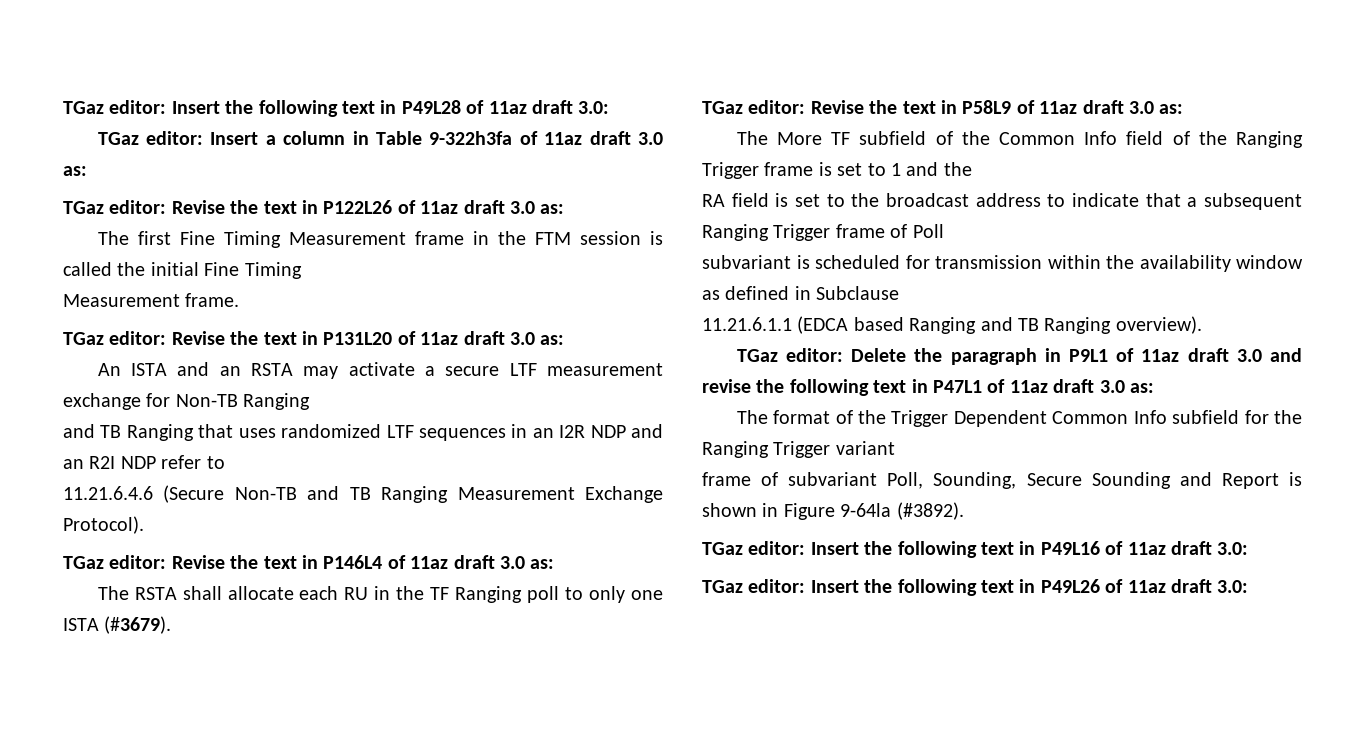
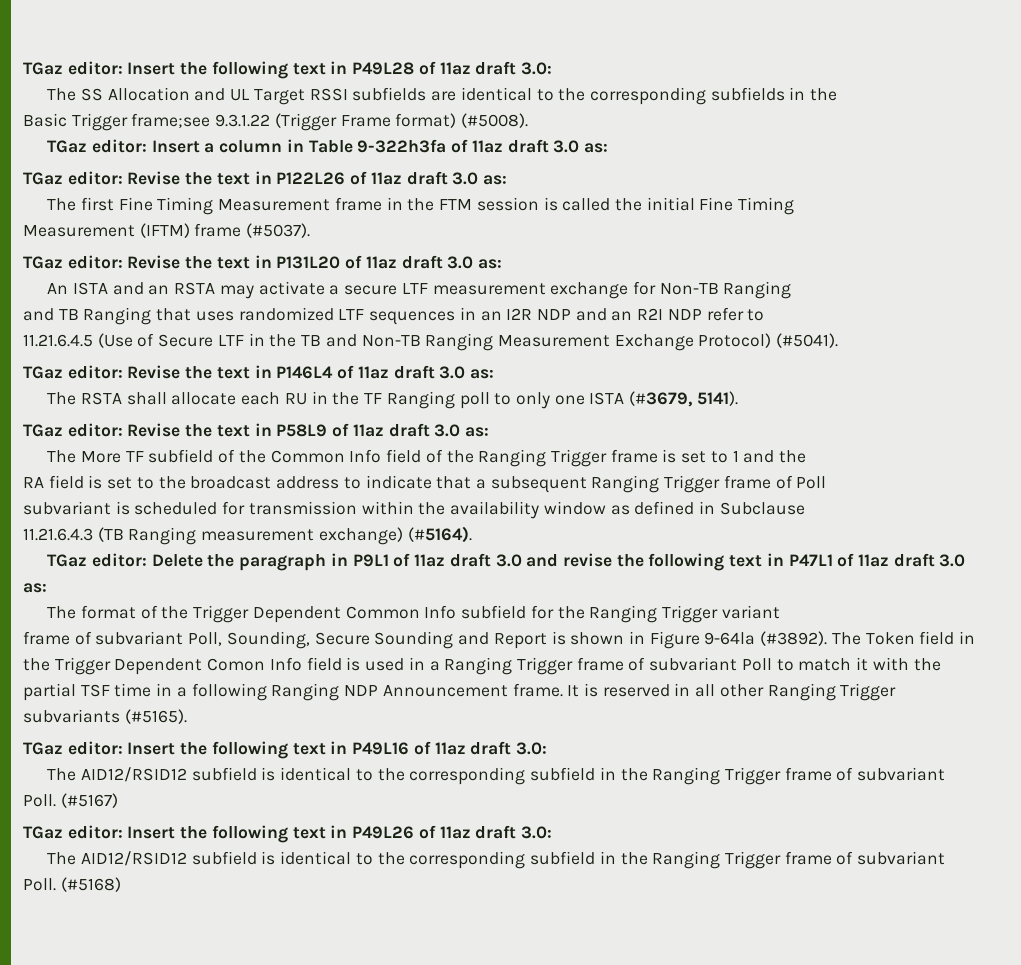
(610, 107) none -> [47,87,838,105] [23,113,529,131] // The SS Allocation and UL Target RSSI subfields are identical to the corresponding subfields in the // Basic Trigger frame;see 9.3.1.22 (Trigger Frame format) (#5008).
[185,293,240,307] frame. -> [139,223,311,238] (IFTM) frame (#5037).
[63,485,371,503] 11.21.6.4.6 (Secure Non-TB and TB -> [23,333,421,348] 11.21.6.4.5 (Use of Secure LTF in the TB and Non-TB
[63,516,144,534] Protocol). -> [698,333,839,348] Protocol) (#5041).
[104,616,172,634] (#3679). -> [629,391,738,407] (#3679, 5141).
[702,316,1202,334] 11.21.6.1.1 (EDCA based Ranging and TB Ranging overview). -> [23,526,472,545] 11.21.6.4.3 (TB Ranging measurement exchange) (#5164).
(964, 511) none -> [831,631,976,645] [23,657,941,675] [23,683,897,701] [23,709,187,724] The Token field in the Trigger Dependent Comon Info field is used in a Ranging Trigger frame of subvariant Poll to match it with the partial TSF time in a following Ranging NDP Announcement frame. It is reserved in all other Ranging Trigger subvariants (#5165).
(1249, 548) none -> [47,767,946,785] [23,793,118,808] // The AID12/RSID12 subfield is identical to the corresponding subfield in the Ranging Trigger frame of subvariant Poll. (#5167)
(1249, 586) none -> [47,851,946,869] [23,877,121,892] // The AID12/RSID12 subfield is identical to the corresponding subfield in the Ranging Trigger frame of subvariant Poll. (#5168)

